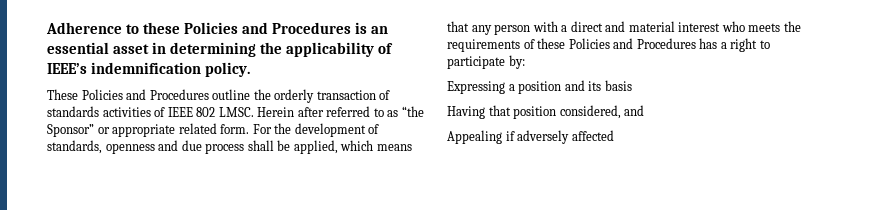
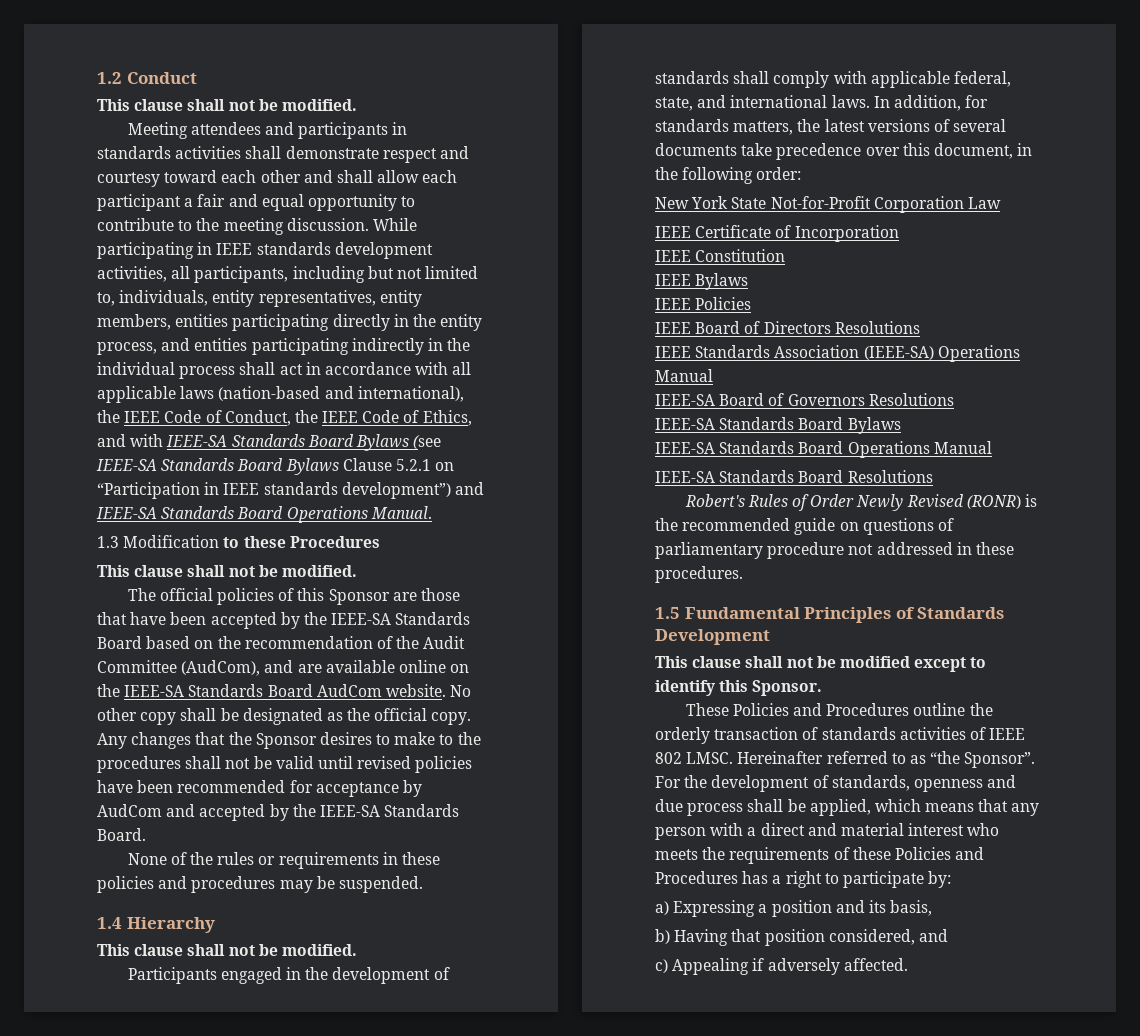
[46,22,389,34] [47,42,394,57] [47,62,251,77] Adherence to these Policies and Procedures is an essential asset in determining the applicability of IEEE’s indemnification policy. -> [97,72,197,84] [97,99,357,111] [127,122,408,139] [97,146,469,163] [97,170,458,187] [97,194,416,211] [97,218,417,235] [97,242,433,259] [97,266,479,283] [97,290,422,307] [97,314,483,331] [97,338,471,355] [97,362,472,379] [97,386,464,403] [97,410,472,426] [97,434,442,451] [96,458,455,475] [97,482,484,499] [96,506,432,523] [97,535,380,548] [97,565,357,577] [127,588,460,605] [97,612,471,629] [97,636,466,649] [97,660,470,676] [97,684,472,697] [97,708,472,725] [97,732,481,749] [97,756,473,773] [97,780,422,797] [97,804,460,821] [97,828,146,841] [127,852,440,869] [97,876,423,893] [97,917,215,933] [97,944,357,956] [127,967,450,984] [655,71,1011,88] [655,95,989,111] [655,119,1007,135] [655,143,1033,160] [655,167,802,184] [655,196,1001,213] [655,225,899,242] [655,249,786,262] [655,273,749,290] [655,297,752,310] [655,321,920,334] [655,345,1020,362] [655,369,713,382] [655,393,954,406] [655,417,901,434] [655,441,992,458] [655,470,933,483] [684,494,1037,511] [655,518,954,535] [655,542,1014,559] [655,566,743,583] [655,607,1005,623] [655,629,770,645] [655,656,987,672] [655,680,823,696] 1.2 Conduct // This clause shall not be modified. // Meeting attendees and participants in standards activities shall demonstrate respect and courtesy toward each other and shall allow each participant a fair and equal opportunity to contribute to the meeting discussion. While participating in IEEE standards development activities, all participants, including but not limited to, individuals, entity representatives, entity members, entities participating directly in the entity process, and entities participating indirectly in the individual process shall act in accordance with all applicable laws (nation-based and international), the IEEE Code of Conduct, the IEEE Code of Ethics, and with IEEE-SA Standards Board Bylaws (see IEEE-SA Standards Board Bylaws Clause 5.2.1 on “Participation in IEEE standards development”) and IEEE-SA Standards Board Operations Manual. // 1.3 Modification to these Procedures // This clause shall not be modified. // The official policies of this Sponsor are those that have been accepted by the IEEE-SA Standards Board based on the recommendation of the Audit Committee (AudCom), and are available online on the IEEE-SA Standards Board AudCom website. No other copy shall be designated as the official copy. Any changes that the Sponsor desires to make to the procedures shall not be valid until revised policies have been recommended for acceptance by AudCom and accepted by the IEEE-SA Standards Board. // None of the rules or requirements in these policies and procedures may be suspended. // 1.4 Hierarchy // This clause shall not be modified. // Participants engaged in the development of standards shall comply with applicable federal, state, and international laws. In addition, for standards matters, the latest versions of several documents take precedence over this document, in the following order: // New York State Not-for-Profit Corporation Law // IEEE Certificate of Incorporation // IEEE Constitution // IEEE Bylaws // IEEE Policies // IEEE Board of Directors Resolutions // IEEE Standards Association (IEEE-SA) Operations Manual // IEEE-SA Board of Governors Resolutions // IEEE-SA Standards Board Bylaws // IEEE-SA Standards Board Operations Manual // IEEE-SA Standards Board Resolutions // Robert's Rules of Order Newly Revised (RONR) is the recommended guide on questions of parliamentary procedure not addressed in these procedures. // 1.5 Fundamental Principles of Standards Development // This clause shall not be modified except to identify this Sponsor.
[257,107,324,117] Herein after -> [737,751,824,764] Hereinafter
[47,123,250,137] Sponsor” or appropriate related form. -> [964,752,1036,768] Sponsor”.
(525, 62) none -> [655,901,669,915] a)
[604,80,632,91] basis // -> [890,900,933,916] [655,929,670,944] basis, // b)
(645, 110) none -> [655,959,668,973] c)
[571,130,614,141] affected -> [843,958,908,971] affected.

